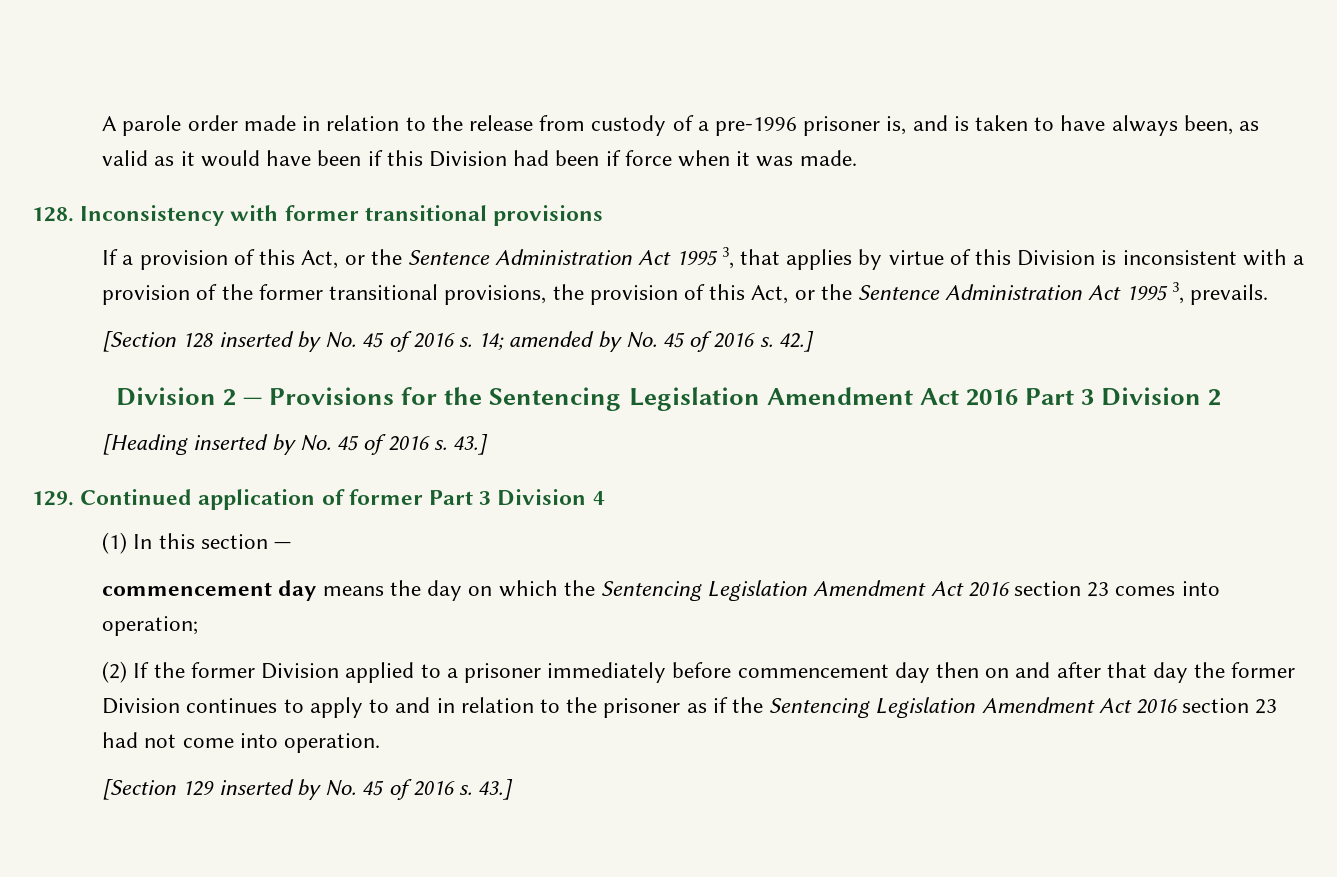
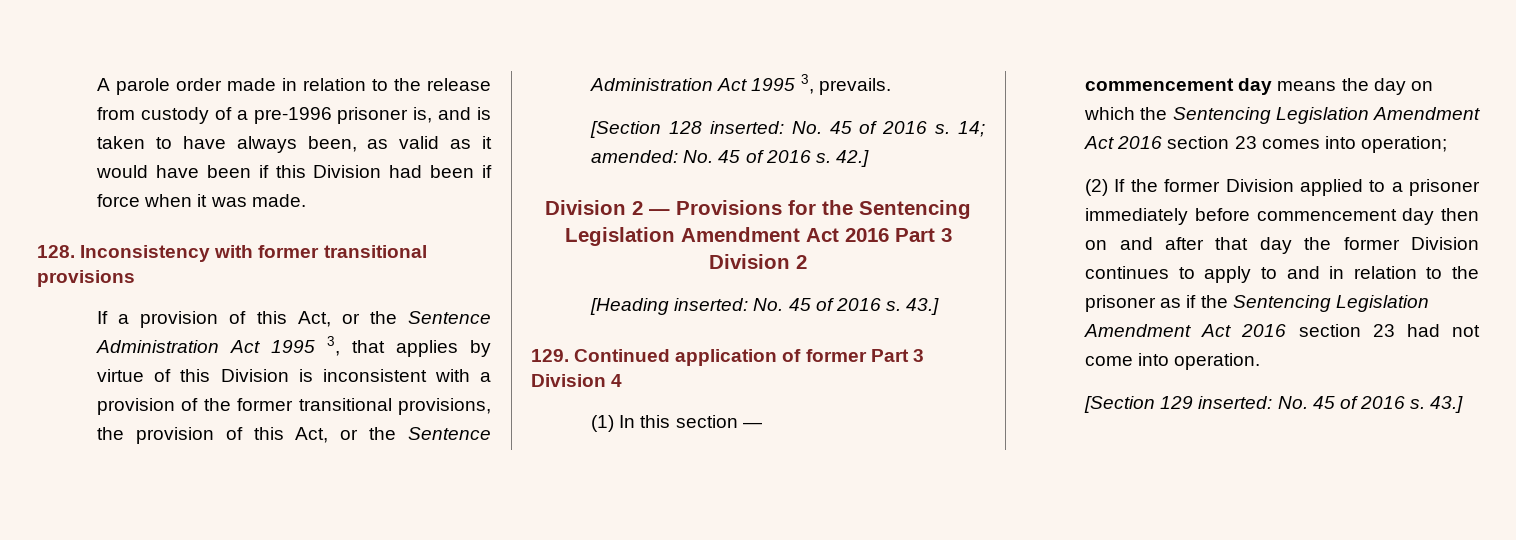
[218,331,321,352] inserted by -> [709,121,784,134] inserted:
[509,331,622,352] amended by -> [591,150,679,163] amended:
[193,434,296,455] inserted by -> [674,298,749,311] inserted:
[218,779,321,800] inserted by -> [1198,396,1273,409] inserted:

